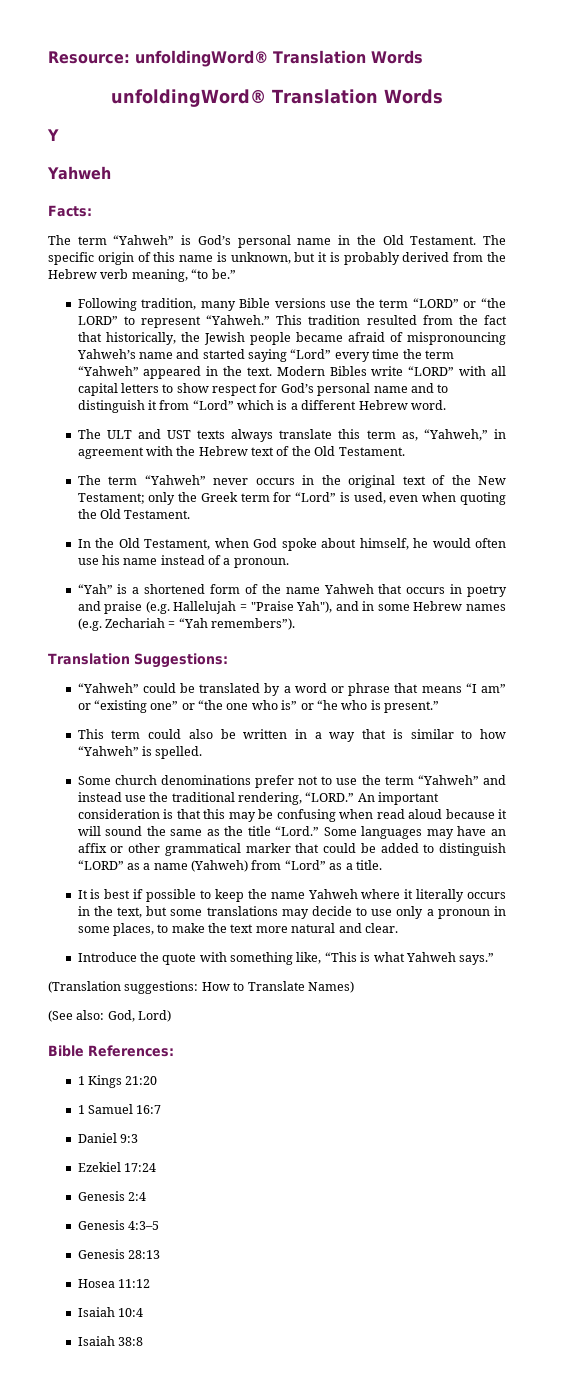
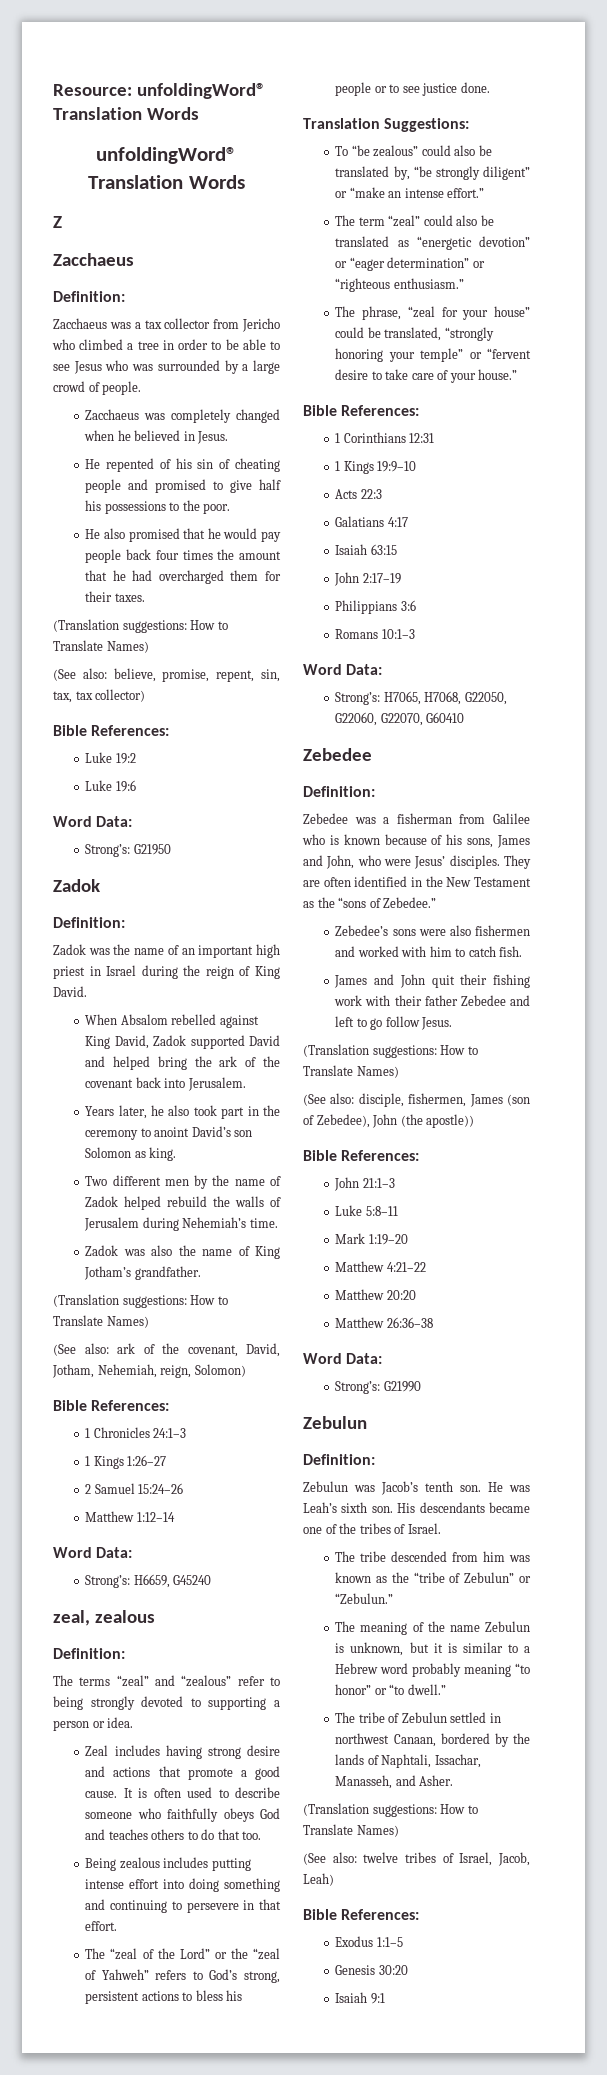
[47,129,59,141] [47,166,111,180] [48,205,92,217] [48,235,507,248] [48,252,507,265] [48,269,236,282] [77,298,506,311] [77,315,508,328] [77,332,506,345] [76,349,454,362] [77,366,506,379] [77,383,449,396] [77,400,446,413] [77,429,506,442] [77,446,405,459] [77,475,507,488] [77,492,506,505] [77,509,191,519] [77,538,507,551] [77,555,289,568] [77,584,508,597] [77,601,506,614] [77,618,296,631] [48,653,228,668] [77,683,506,696] [77,700,440,713] [77,729,506,742] [77,746,203,759] [77,775,506,788] [77,792,440,805] [77,809,508,822] [77,826,507,839] [77,843,507,856] [77,860,382,872] [77,889,507,902] [77,906,506,919] [77,923,398,936] [77,952,495,965] [48,981,354,994] [48,1010,172,1022] [48,1045,174,1057] [77,1075,158,1088] [77,1104,162,1114] [77,1133,138,1143] [77,1162,156,1172] [77,1191,146,1201] [77,1220,159,1230] [77,1249,160,1259] [77,1279,150,1288] [77,1307,143,1317] [77,1336,143,1346] Y // Yahweh // Facts: // The term “Yahweh” is God’s personal name in the Old Testament. The specific origin of this name is unknown, but it is probably derived from the Hebrew verb meaning, “to be.” // Following tradition, many Bible versions use the term “LORD” or “the LORD” to represent “Yahweh.” This tradition resulted from the fact that historically, the Jewish people became afraid of mispronouncing Yahweh’s name and started saying “Lord” every time the term “Yahweh” appeared in the text. Modern Bibles write “LORD” with all capital letters to show respect for God’s personal name and to distinguish it from “Lord” which is a different Hebrew word. // The ULT and UST texts always translate this term as, “Yahweh,” in agreement with the Hebrew text of the Old Testament. // The term “Yahweh” never occurs in the original text of the New Testament; only the Greek term for “Lord” is used, even when quoting the Old Testament. // In the Old Testament, when God spoke about himself, he would often use his name instead of a pronoun. // “Yah” is a shortened form of the name Yahweh that occurs in poetry and praise (e.g. Hallelujah = "Praise Yah"), and in some Hebrew names (e.g. Zechariah = “Yah remembers”). // Translation Suggestions: // “Yahweh” could be translated by a word or phrase that means “I am” or “existing one” or “the one who is” or “he who is present.” // This term could also be written in a way that is similar to how “Yahweh” is spelled. // Some church denominations prefer not to use the term “Yahweh” and instead use the traditional rendering, “LORD.” An important consideration is that this may be confusing when read aloud because it will sound the same as the title “Lord.” Some languages may have an affix or other grammatical marker that could be added to distinguish “LORD” as a name (Yahweh) from “Lord” as a title. // It is best if possible to keep the name Yahweh where it literally occurs in the text, but some translations may decide to use only a pronoun in some places, to make the text more natural and clear. // Introduce the quote with something like, “This is what Yahweh says.” // (Translation suggestions: How to Translate Names) // (See also: God, Lord) // Bible References: // 1 Kings 21:20 // 1 Samuel 16:7 // Daniel 9:3 // Ezekiel 17:24 // Genesis 2:4 // Genesis 4:3–5 // Genesis 28:13 // Hosea 11:12 // Isaiah 10:4 // Isaiah 38:8 -> [53,216,62,228] [53,253,134,266] [53,291,125,302] [53,318,280,332] [52,339,281,350] [53,360,280,374] [53,381,142,395] [85,409,280,423] [84,430,229,444] [85,458,280,472] [85,479,281,493] [85,500,231,514] [85,528,281,542] [85,549,281,563] [85,570,281,584] [85,591,145,602] [53,619,228,633] [53,640,149,653] [53,668,280,682] [53,689,146,703] [53,725,170,736] [85,752,136,764] [85,780,136,792] [53,816,133,827] [85,844,171,857] [53,879,100,892] [53,917,125,928] [53,944,280,958] [53,965,280,979] [53,986,87,997] [85,1014,259,1028] [85,1035,280,1049] [85,1056,280,1070] [85,1077,246,1091] [85,1105,280,1119] [85,1126,253,1140] [85,1147,177,1161] [85,1175,281,1189] [85,1196,281,1210] [84,1217,278,1231] [85,1245,280,1259] [84,1266,201,1280] [53,1294,228,1308] [53,1315,149,1328] [53,1343,280,1357] [52,1364,246,1378] [53,1400,170,1411] [85,1427,187,1438] [85,1455,167,1469] [85,1483,184,1494] [85,1511,175,1522] [53,1547,133,1558] [85,1574,212,1588] [53,1610,155,1626] [53,1648,125,1659] [53,1675,280,1687] [53,1696,280,1710] [53,1717,134,1731] [85,1745,280,1759] [85,1766,280,1780] [85,1787,280,1798] [85,1808,280,1822] [85,1829,262,1840] [85,1857,251,1871] [85,1878,280,1892] [85,1899,281,1913] [85,1921,118,1931] [85,1948,280,1960] [85,1969,280,1983] [85,1990,243,2004] [335,82,490,96] [303,118,470,132] [335,145,492,157] [335,166,530,180] [335,187,485,198] [335,215,494,227] [335,236,530,250] [335,257,485,271] [335,278,464,292] [335,306,530,320] [335,327,494,341] [335,348,531,362] [335,369,518,383] [303,405,420,416] [335,432,435,443] [335,461,417,474] [335,489,382,499] [335,516,408,527] [335,544,397,555] [334,572,401,586] [335,600,416,614] [335,629,415,639] [303,664,383,675] [335,691,507,705] [335,712,465,726] [303,748,372,761] [303,786,375,797] [303,813,530,824] [302,834,530,848] [303,855,531,869] [303,876,531,887] [303,897,437,908] [335,925,530,936] [335,946,523,957] [334,974,530,988] [334,995,530,1006] [335,1016,453,1030] [303,1044,478,1058] [303,1065,399,1078] [303,1093,530,1107] [303,1114,475,1128] [303,1150,420,1161] [334,1177,395,1191] [335,1205,398,1216] [335,1233,408,1245] [335,1261,426,1272] [335,1289,416,1300] [335,1317,433,1328] [303,1353,383,1364] [335,1381,421,1394] [303,1416,367,1429] [303,1454,375,1465] [303,1481,530,1495] [303,1502,530,1513] [303,1523,441,1534] [335,1551,530,1562] [335,1572,531,1583] [335,1593,394,1604] [335,1621,530,1635] [335,1642,530,1656] [335,1663,530,1677] [335,1684,446,1695] [335,1712,501,1723] [335,1733,530,1747] [335,1754,481,1768] [335,1775,454,1789] [303,1803,478,1817] [303,1824,399,1837] [303,1852,530,1866] [303,1873,334,1886] [303,1909,420,1920] [335,1936,403,1947] [335,1965,408,1975] [335,1992,385,2004] Z // Zacchaeus // Definition: // Zacchaeus was a tax collector from Jericho who climbed a tree in order to be able to see Jesus who was surrounded by a large crowd of people. // Zacchaeus was completely changed when he believed in Jesus. // He repented of his sin of cheating people and promised to give half his possessions to the poor. // He also promised that he would pay people back four times the amount that he had overcharged them for their taxes. // (Translation suggestions: How to Translate Names) // (See also: believe, promise, repent, sin, tax, tax collector) // Bible References: // Luke 19:2 // Luke 19:6 // Word Data: // Strong’s: G21950 // Zadok // Definition: // Zadok was the name of an important high priest in Israel during the reign of King David. // When Absalom rebelled against King David, Zadok supported David and helped bring the ark of the covenant back into Jerusalem. // Years later, he also took part in the ceremony to anoint David’s son Solomon as king. // Two different men by the name of Zadok helped rebuild the walls of Jerusalem during Nehemiah’s time. // Zadok was also the name of King Jotham’s grandfather. // (Translation suggestions: How to Translate Names) // (See also: ark of the covenant, David, Jotham, Nehemiah, reign, Solomon) // Bible References: // 1 Chronicles 24:1–3 // 1 Kings 1:26–27 // 2 Samuel 15:24–26 // Matthew 1:12–14 // Word Data: // Strong’s: H6659, G45240 // zeal, zealous // Definition: // The terms “zeal” and “zealous” refer to being strongly devoted to supporting a person or idea. // Zeal includes having strong desire and actions that promote a good cause. It is often used to describe someone who faithfully obeys God and teaches others to do that too. // Being zealous includes putting intense effort into doing something and continuing to persevere in that effort. // The “zeal of the Lord” or the “zeal of Yahweh” refers to God’s strong, persistent actions to bless his people or to see justice done. // Translation Suggestions: // To “be zealous” could also be translated by, “be strongly diligent” or “make an intense effort.” // The term “zeal” could also be translated as “energetic devotion” or “eager determination” or “righteous enthusiasm.” // The phrase, “zeal for your house” could be translated, “strongly honoring your temple” or “fervent desire to take care of your house.” // Bible References: // 1 Corinthians 12:31 // 1 Kings 19:9–10 // Acts 22:3 // Galatians 4:17 // Isaiah 63:15 // John 2:17–19 // Philippians 3:6 // Romans 10:1–3 // Word Data: // Strong’s: H7065, H7068, G22050, G22060, G22070, G60410 // Zebedee // Definition: // Zebedee was a fisherman from Galilee who is known because of his sons, James and John, who were Jesus’ disciples. They are often identified in the New Testament as the “sons of Zebedee.” // Zebedee’s sons were also fishermen and worked with him to catch fish. // James and John quit their fishing work with their father Zebedee and left to go follow Jesus. // (Translation suggestions: How to Translate Names) // (See also: disciple, fishermen, James (son of Zebedee), John (the apostle)) // Bible References: // John 21:1–3 // Luke 5:8–11 // Mark 1:19–20 // Matthew 4:21–22 // Matthew 20:20 // Matthew 26:36–38 // Word Data: // Strong’s: G21990 // Zebulun // Definition: // Zebulun was Jacob’s tenth son. He was Leah’s sixth son. His descendants became one of the tribes of Israel. // The tribe descended from him was known as the “tribe of Zebulun” or “Zebulun.” // The meaning of the name Zebulun is unknown, but it is similar to a Hebrew word probably meaning “to honor” or “to dwell.” // The tribe of Zebulun settled in northwest Canaan, bordered by the lands of Naphtali, Issachar, Manasseh, and Asher. // (Translation suggestions: How to Translate Names) // (See also: twelve tribes of Israel, Jacob, Leah) // Bible References: // Exodus 1:1–5 // Genesis 30:20 // Isaiah 9:1

